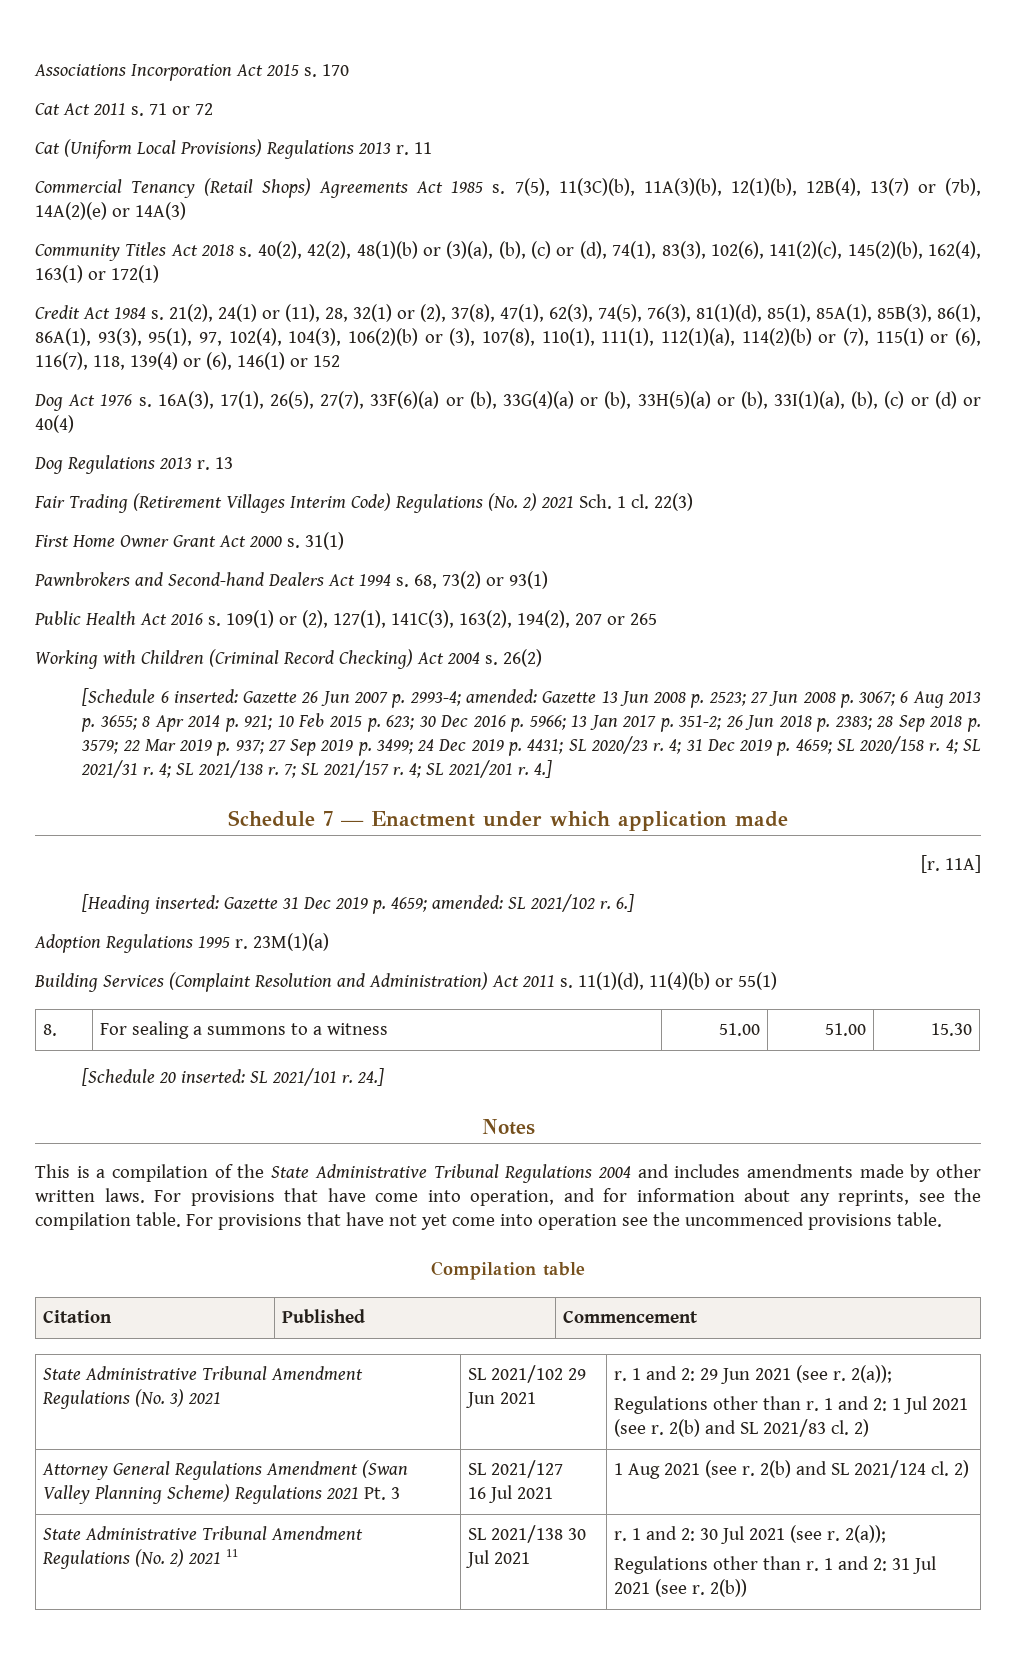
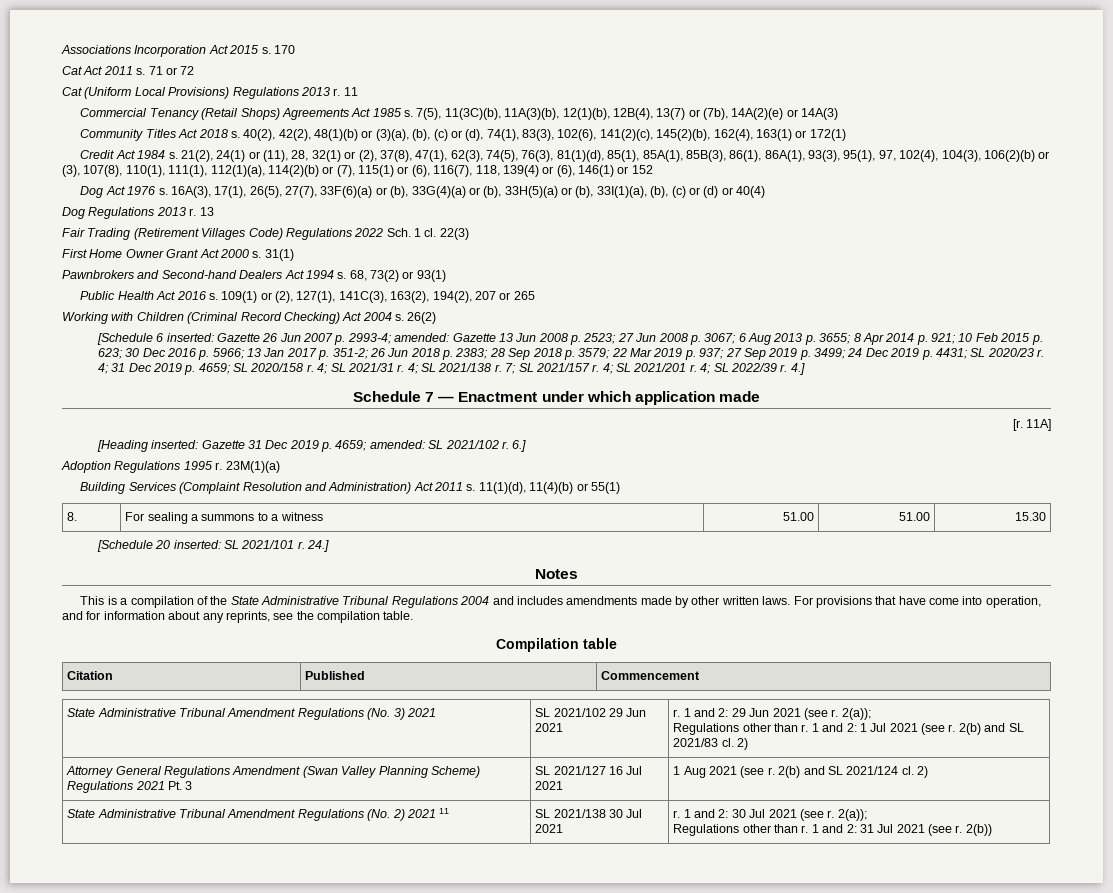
[289,496,346,508] Interim -> (246, 234) none
[487,493,574,511] (No. 2) 2021 -> [354,228,384,237] 2022
(530, 771) none -> [700,363,788,374] 4; SL 2022/39 r.
[185,1212,942,1230] For provisions that have not yet come into operation see the uncommenced provisions table. -> (414, 615) none
(564, 1469) // -> (606, 770) none

